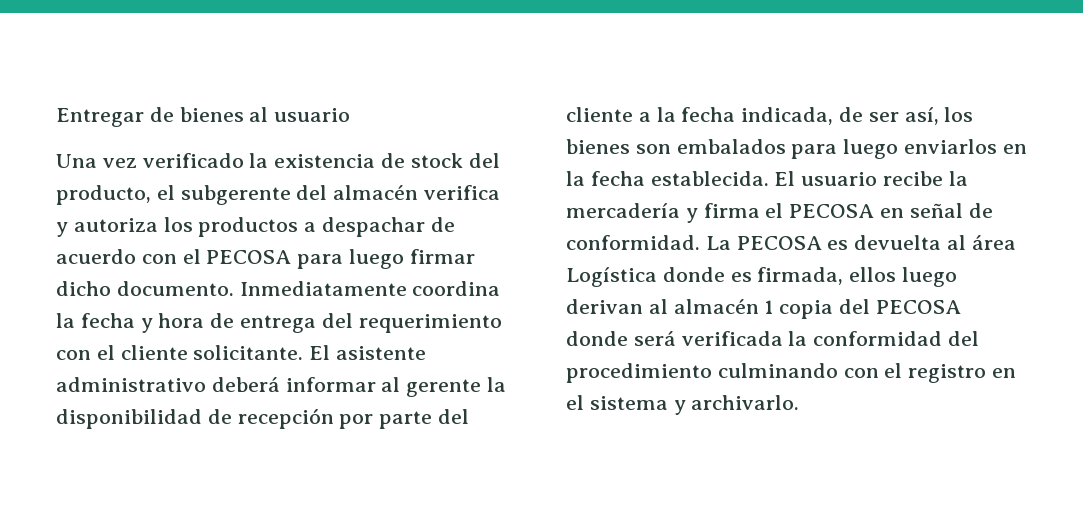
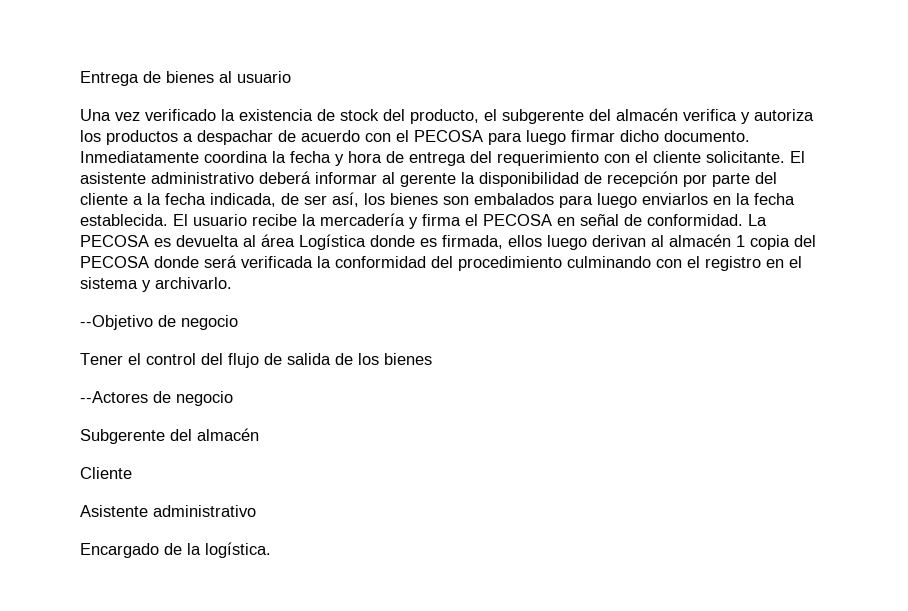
[56,108,144,127] Entregar -> [80,71,139,86] Entrega
(800, 402) none -> [80,315,238,330] [80,353,432,368] [80,391,233,406] [80,428,259,444] [80,467,132,479] [80,505,256,517] [80,542,271,558] // --Objetivo de negocio // Tener el control del flujo de salida de los bienes // --Actores de negocio // Subgerente del almacén // Cliente // Asistente administrativo // Encargado de la logística.

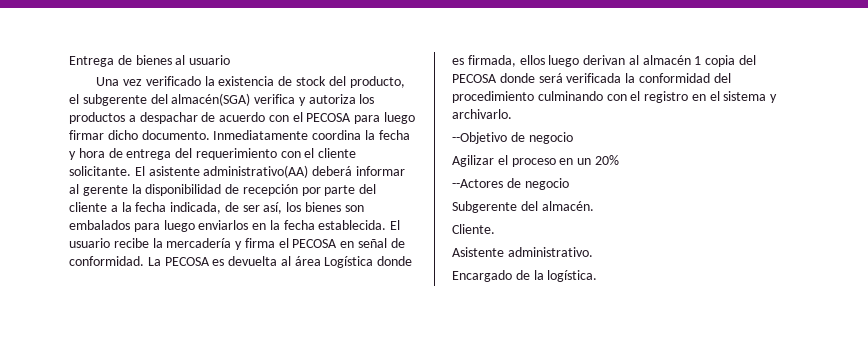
[616,108,678,121] almacén -> [171,93,251,106] almacén(SGA)
[151,172,254,184] administrativo -> [203,165,309,178] administrativo(AA)
[80,353,432,368] Tener el control del flujo de salida de los bienes -> [452,155,619,167] Agilizar el proceso en un 20%
[197,428,259,441] [80,467,132,479] almacén // Cliente -> [541,201,594,211] [452,224,495,234] almacén. // Cliente.
[153,505,256,517] administrativo -> [507,247,593,257] administrativo.

